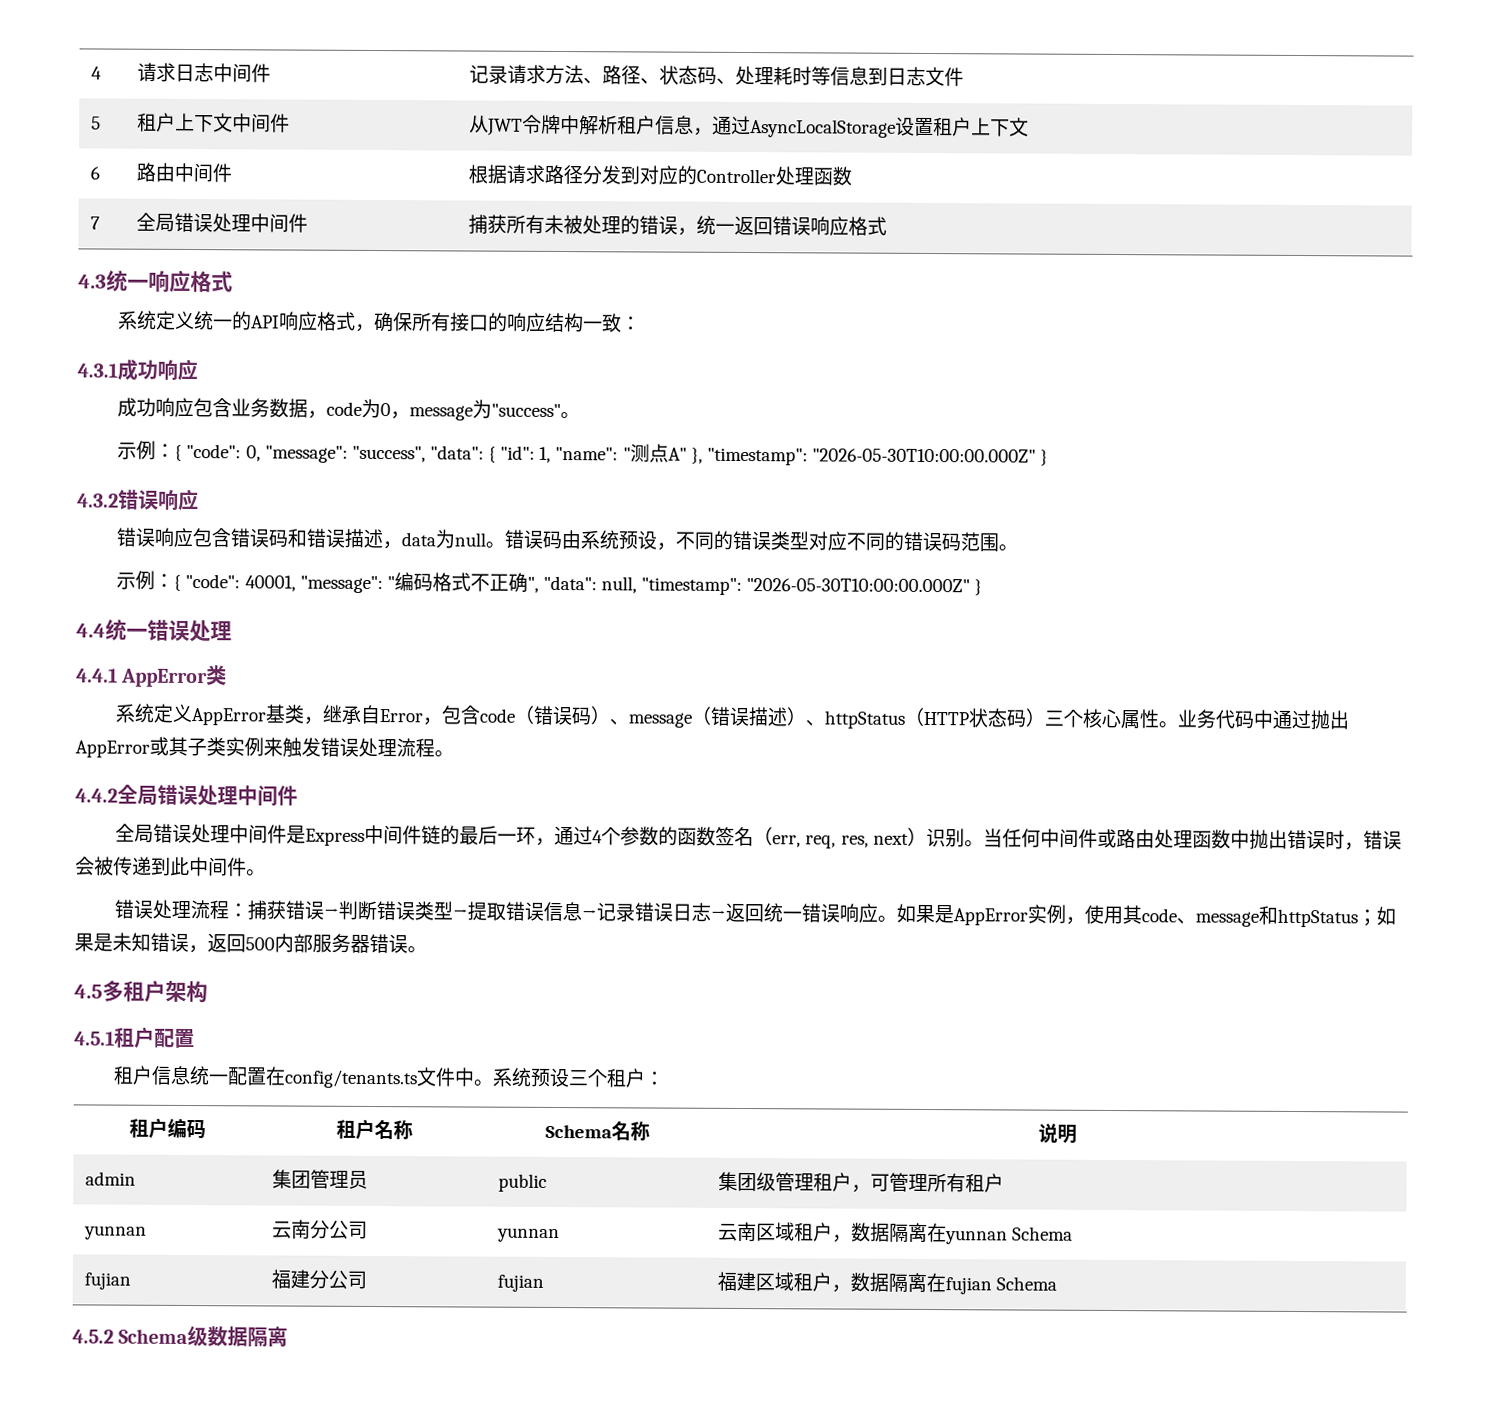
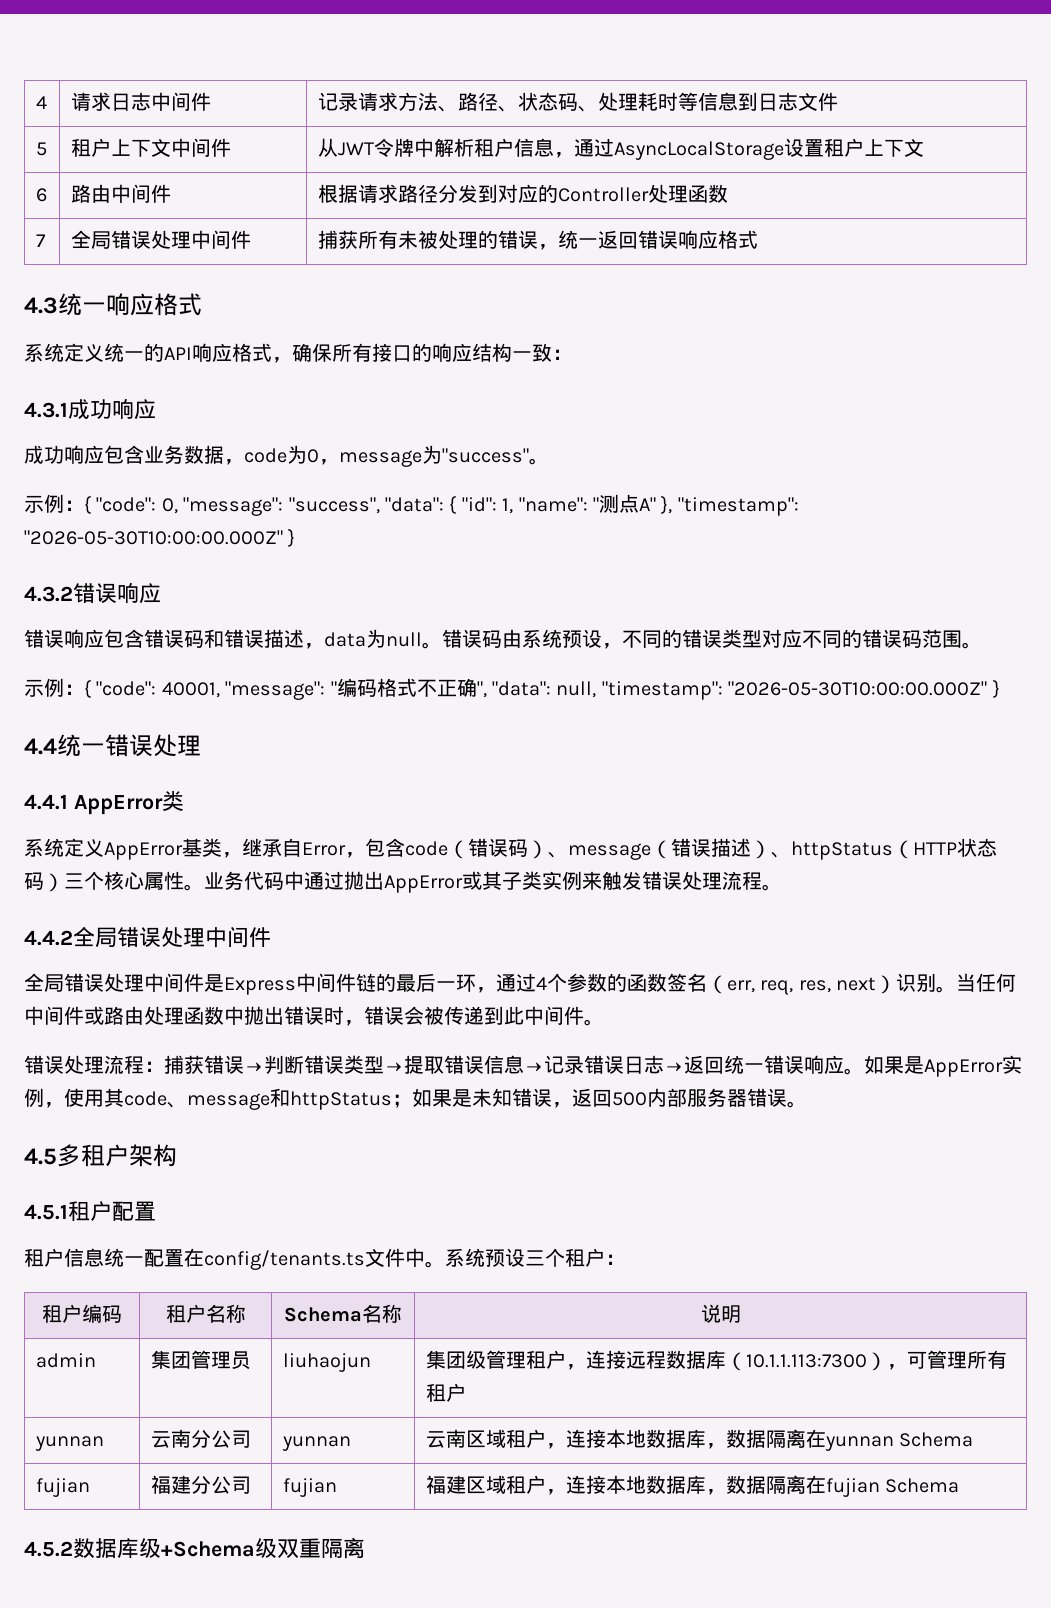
[498,1173,548,1192] public -> [282,1353,371,1372] liuhaojun
(872, 1188) none -> [585,1350,907,1371] 连接远程数据库（10.1.1.113:7300），
(853, 1238) none -> [565,1429,726,1449] 连接本地数据库，
(852, 1288) none -> [565,1475,726,1495] 连接本地数据库，
[118,1326,249,1347] Schema级数据 -> [73,1538,321,1559] 数据库级+Schema级双重

